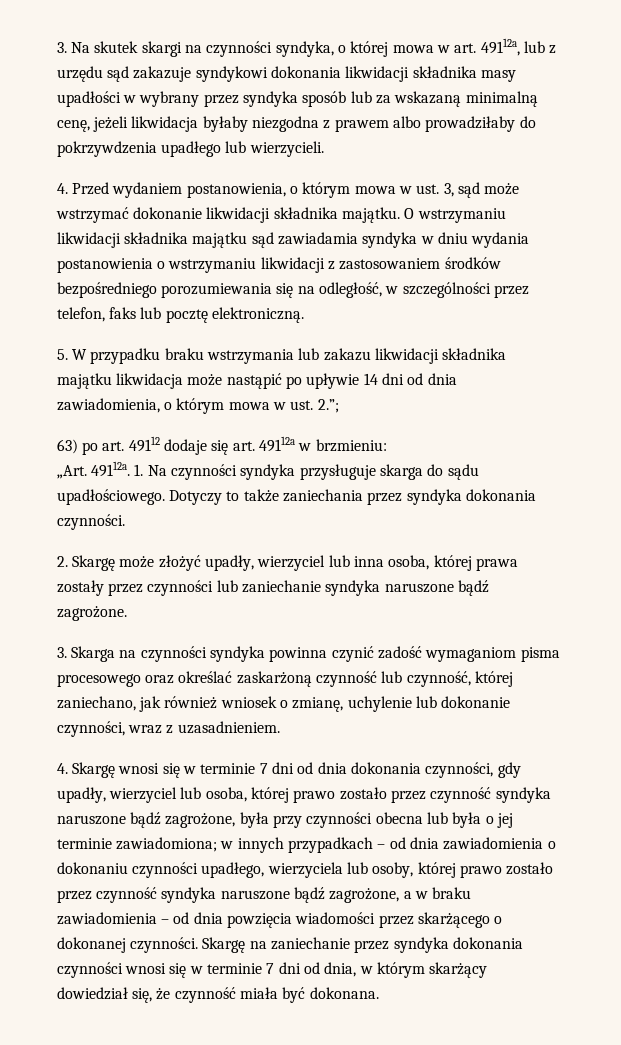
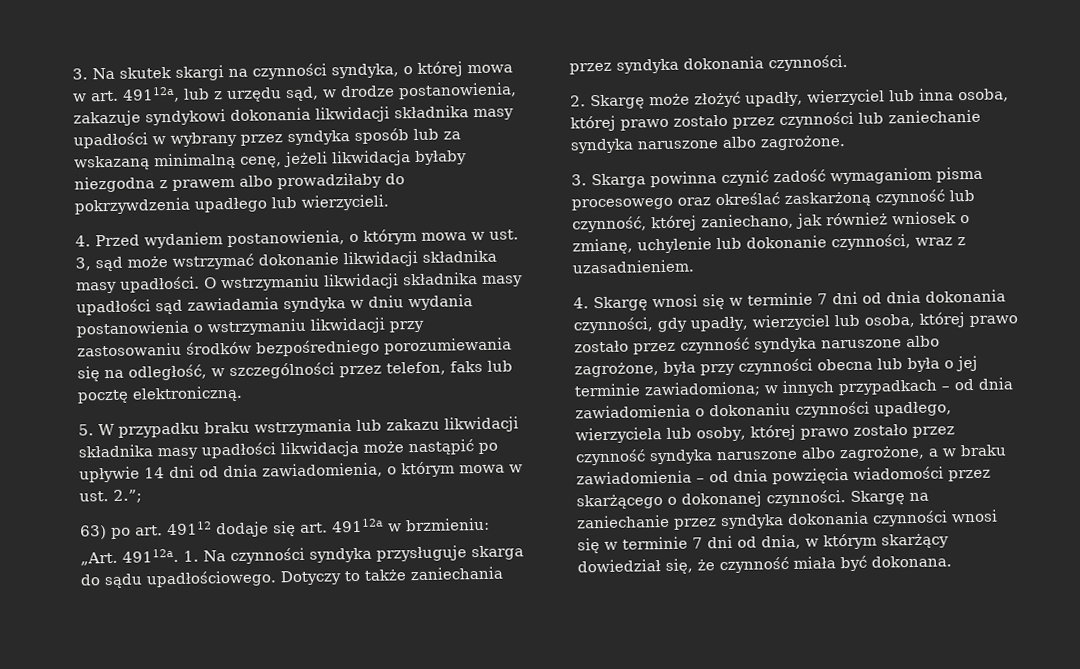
[107,66,130,82] sąd -> [285,82,518,102] sąd, w drodze postanowienia,
[342,207,401,223] majątku. -> [76,276,201,294] masy upadłości.
[192,232,248,248] majątku -> [482,275,524,287] [76,299,152,316] masy upadłości
[328,258,441,270] z zastosowaniem -> [389,320,425,333] [77,342,183,357] przy zastosowaniu
[56,373,112,389] majątku -> [157,442,277,460] masy upadłości
[476,558,519,571] [56,580,104,596] prawa zostały -> [620,114,729,131] prawo zostało
[458,580,490,596] bądź -> [722,136,757,149] albo
[119,646,266,662] na czynności syndyka -> (647, 181) none
[130,812,162,828] bądź -> [906,335,941,348] albo
[294,887,326,903] bądź -> [801,447,837,459] albo

